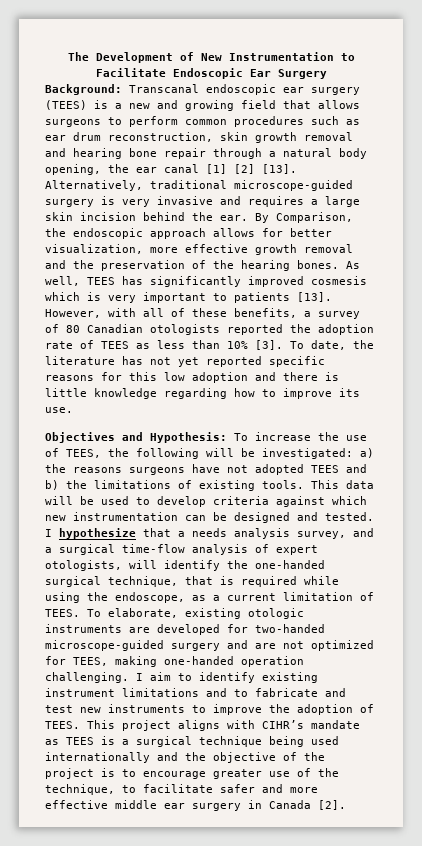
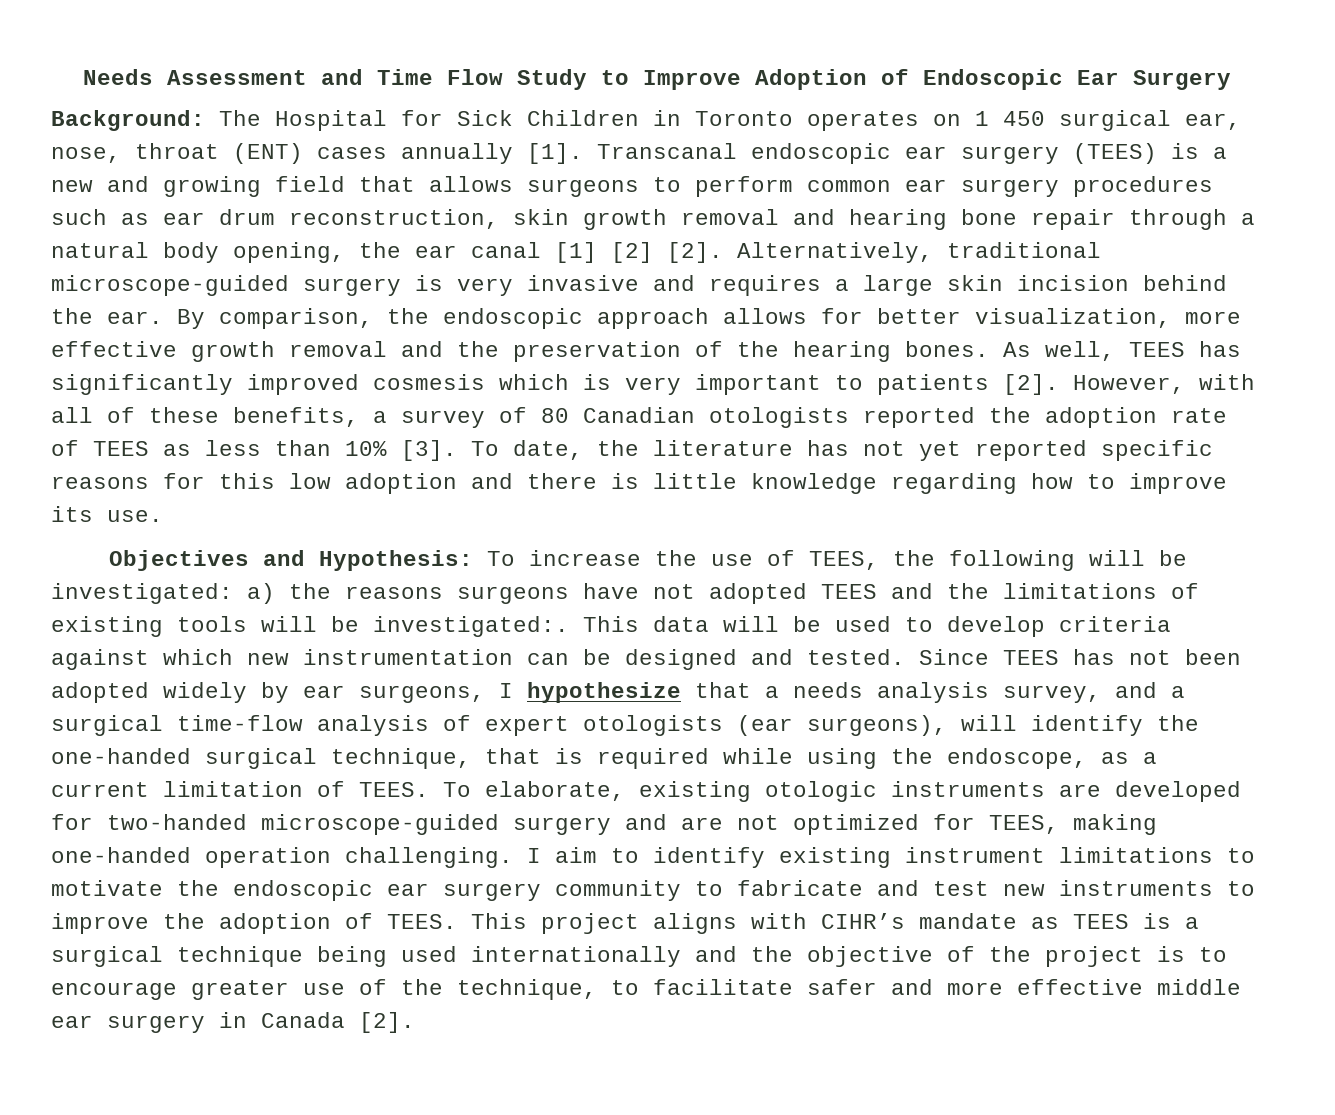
[68,52,355,63] [96,68,327,79] [45,84,122,95] The Development of New Instrumentation to Facilitate Endoscopic Ear Surgery // Background: -> [82,69,1231,90] [51,110,1241,131] [51,143,583,164] Needs Assessment and Time Flow Study to Improve Adoption of Endoscopic Ear Surgery // Background: The Hospital for Sick Children in Toronto operates on 1 450 surgical ear, nose, throat (ENT) cases annually [1].
(227, 122) none -> [905,179,1059,197] ear surgery
[262,164,297,174] [13]. -> [667,242,723,263] [2].
[276,212,353,223] Comparison, -> [219,308,373,329] comparison,
[297,292,332,302] [13]. -> [1003,374,1059,395] [2].
[45,480,59,490] b) -> (933, 591) none
[262,480,304,489] tools. -> [177,616,569,637] tools will be investigated:.
(374, 516) none -> [919,649,1241,665] [51,682,485,703] Since TEES has not been adopted widely by ear surgeons,
[45,560,122,571] otologists, -> [583,715,947,736] otologists (ear surgeons),
[206,688,227,697] and -> [1227,848,1255,863] [51,880,681,901] to motivate the endoscopic ear surgery community

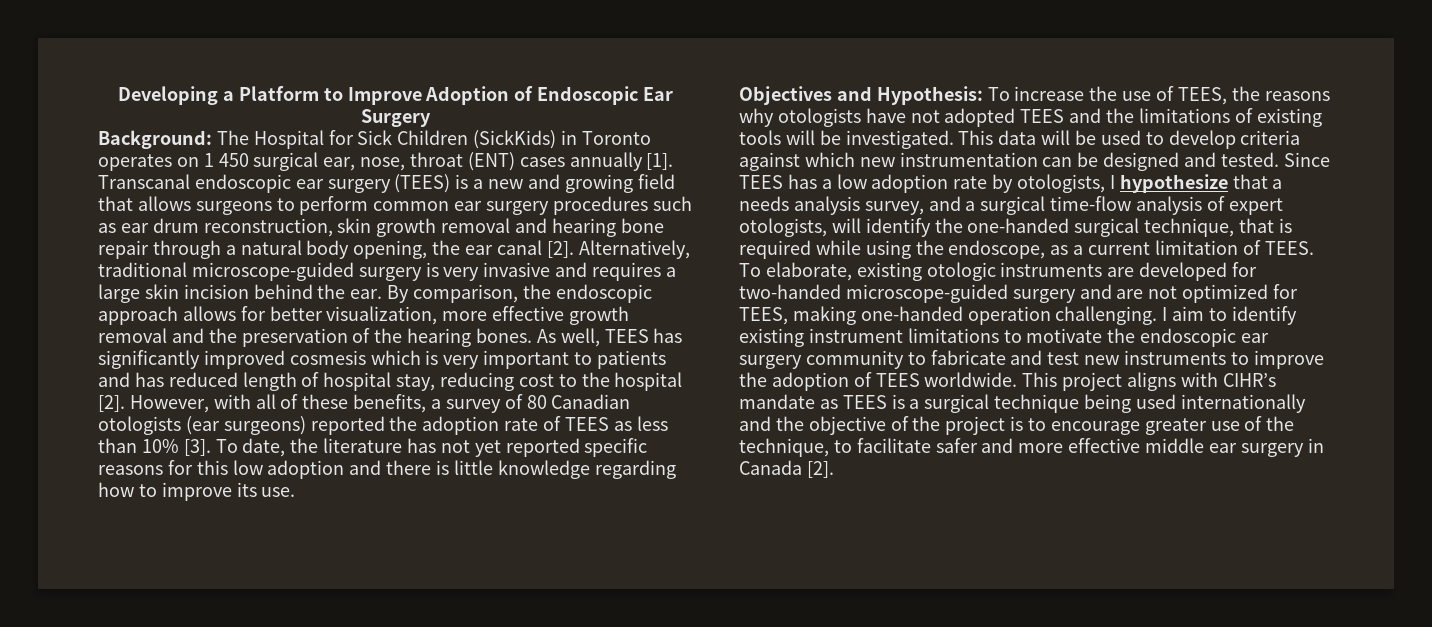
[82,69,587,90] Needs Assessment and Time Flow Study -> [118,86,319,105] Developing a Platform
(639, 118) none -> [473,130,557,149] (SickKids)
[555,242,653,263] [1] [2] -> (542, 247) none
(989, 384) none -> [98,372,683,391] and has reduced length of hospital stay, reducing cost to the hospital
(849, 417) none -> [185,416,306,435] (ear surgeons)
[949,550,1188,571] [51,583,569,604] following will be investigated: a) the reasons surgeons -> [1264,91,1330,101] [739,108,861,127] reasons why otologists
[373,616,569,637] investigated:. -> [845,130,954,149] investigated.
[1129,649,1241,665] [51,682,485,703] not been adopted widely by ear surgeons, -> [821,174,1106,193] a low adoption rate by otologists,
[583,715,947,736] otologists (ear surgeons), -> [739,218,827,237] otologists,
[387,914,457,929] TEES. -> [875,372,1018,387] TEES worldwide.

